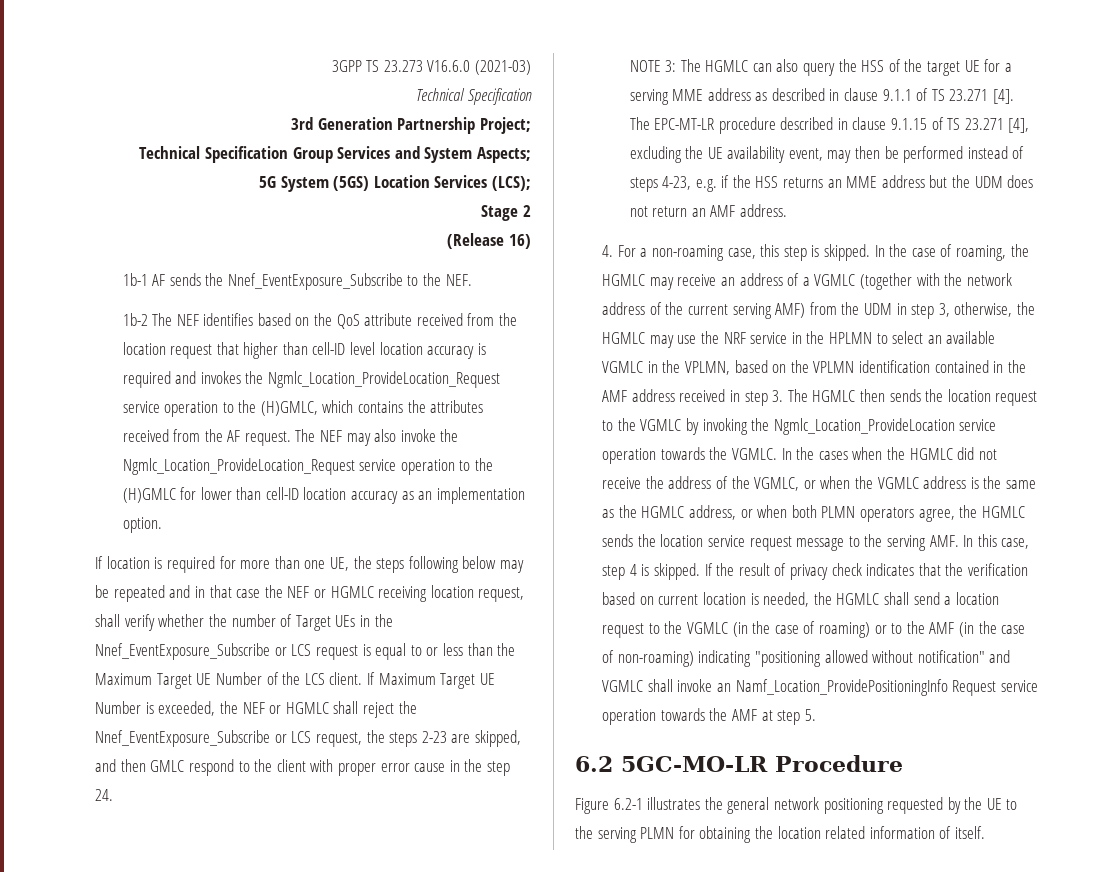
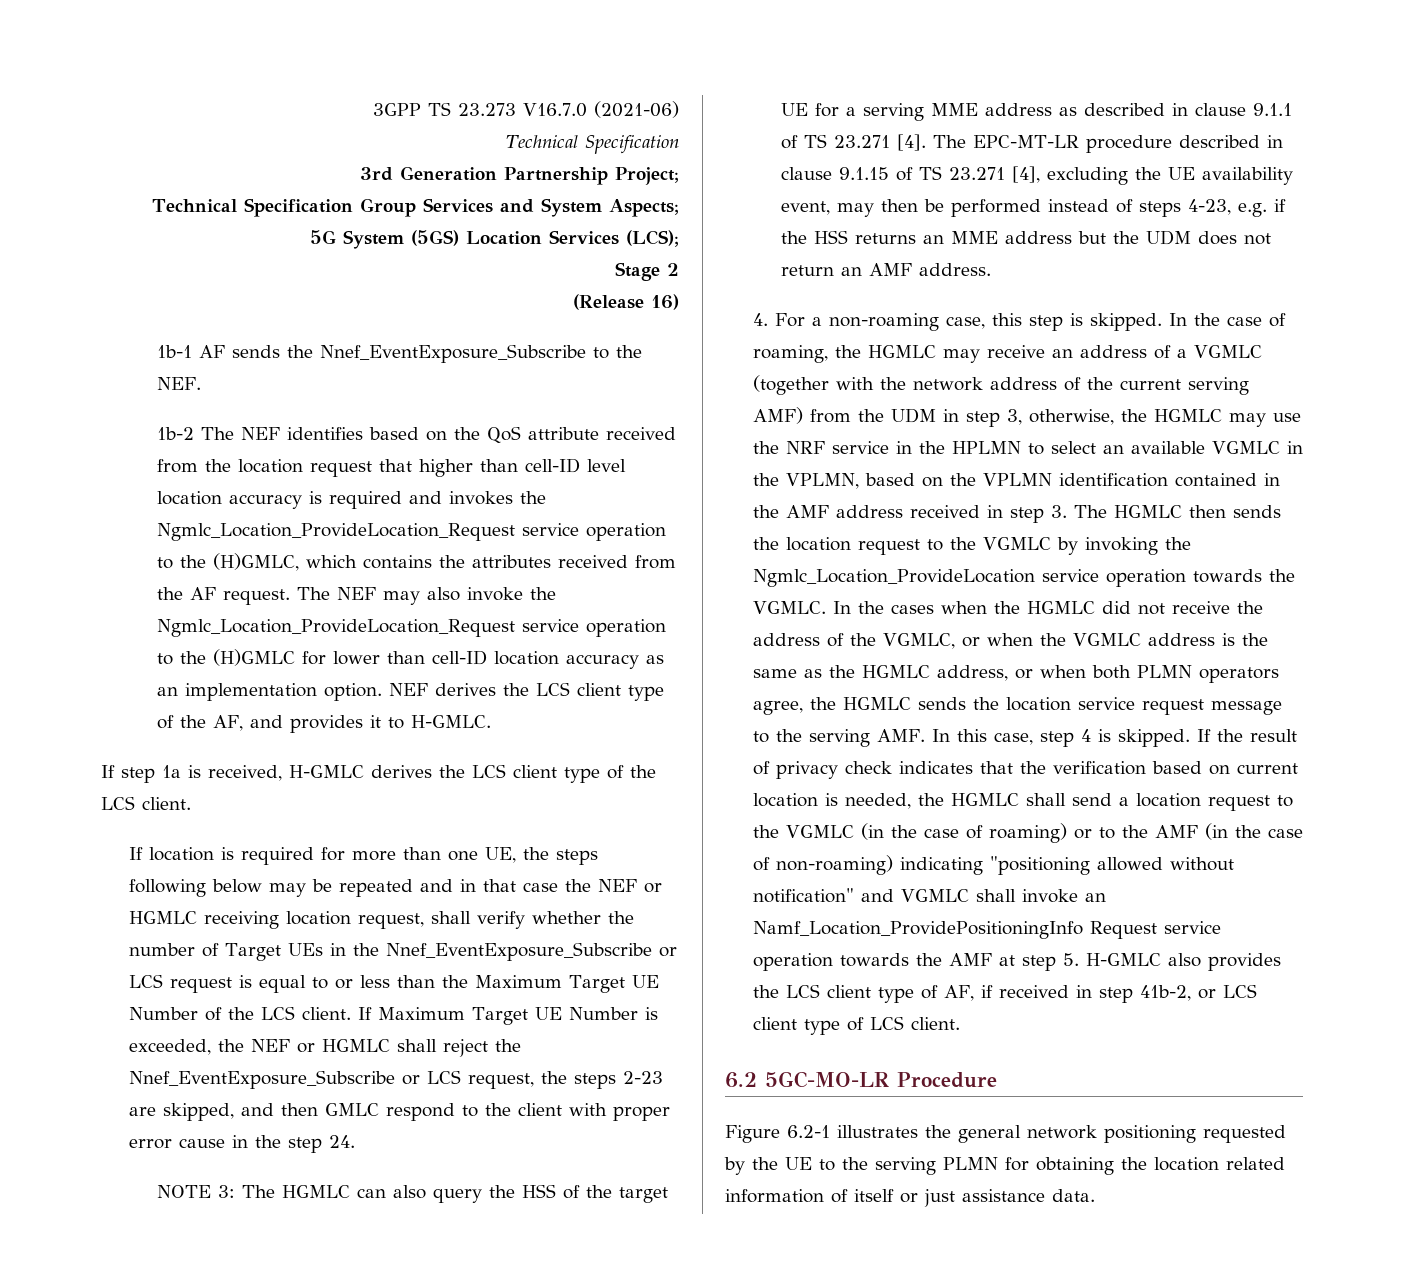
[427,60,531,75] V16.6.0 (2021-03) -> [523,101,679,118] V16.7.0 (2021-06)
(162, 525) none -> [389,682,665,701] [157,715,491,733] [101,764,656,783] [101,796,191,810] NEF derives the LCS client type of the AF, and provides it to H-GMLC. // If step 1a is received, H-GMLC derives the LCS client type of the LCS client.
(816, 715) none -> [1086,953,1282,971] [753,984,1257,1003] [753,1016,961,1035] H-GMLC also provides the LCS client type of AF, if received in step 41b-2, or LCS client type of LCS client.
[954,826,985,839] itself. -> [854,1189,1095,1207] itself or just assistance data.

